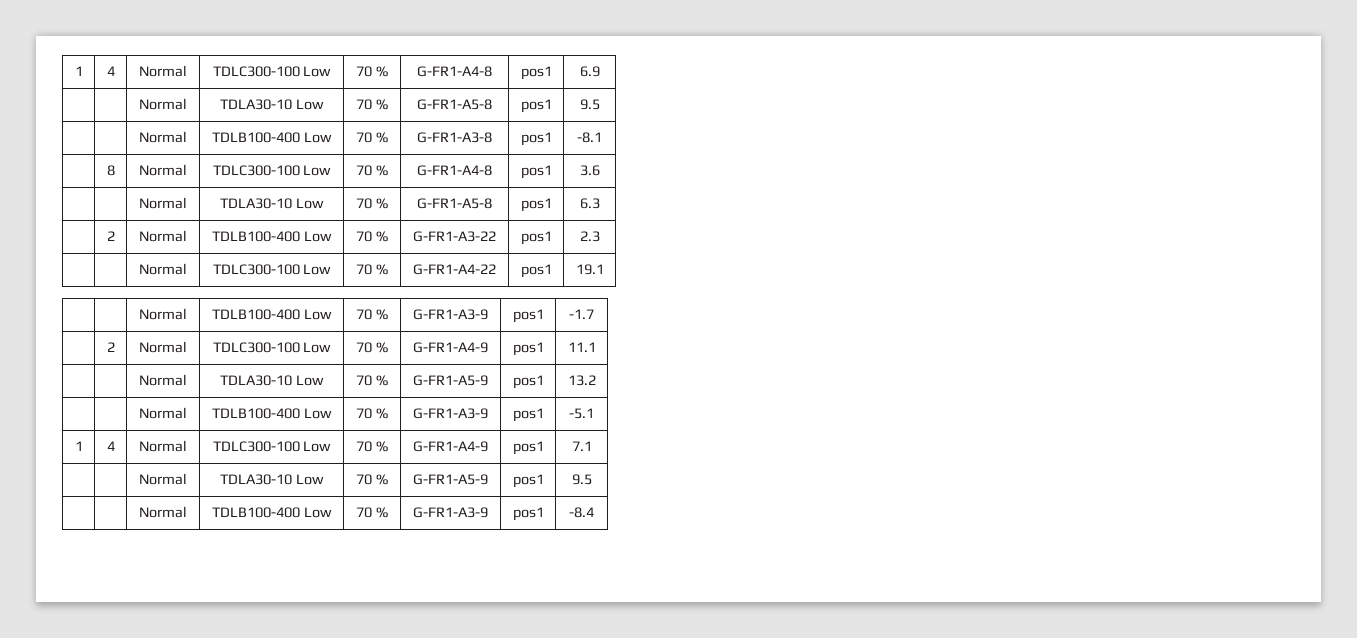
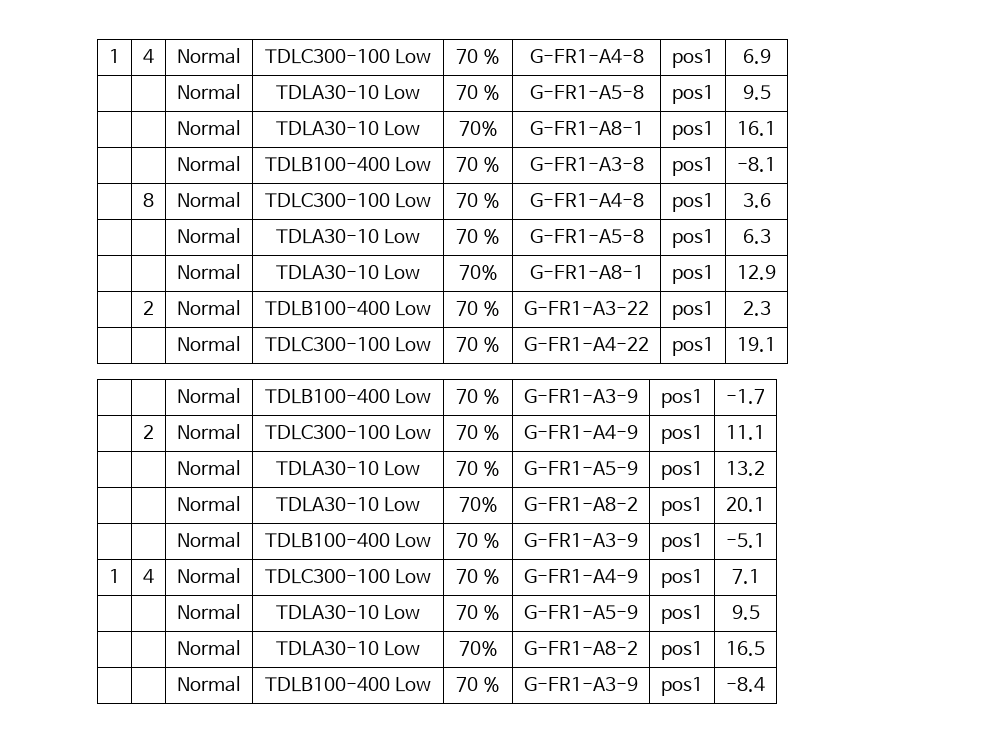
(600, 104) none -> [177,120,241,136] [275,121,421,136] [458,121,498,136] [529,121,644,135] [672,121,714,140] [737,121,776,136] // | | Normal | TDLA30-10 Low | 70% | G-FR1-A8-1 | pos1 | 16.1
(600, 203) none -> [177,264,241,280] [275,265,421,280] [458,265,498,280] [529,265,644,279] [672,265,714,284] [737,265,776,280] // | | Normal | TDLA30-10 Low | 70% | G-FR1-A8-1 | pos1 | 12.9
(596, 380) none -> [177,496,241,512] [275,497,421,512] [458,497,498,512] [524,497,638,511] [661,497,703,516] [726,497,765,512] // | | Normal | TDLA30-10 Low | 70% | G-FR1-A8-2 | pos1 | 20.1
(592, 479) none -> [177,640,241,656] [275,641,421,656] [458,641,498,656] [524,641,638,655] [661,641,703,660] [726,641,765,656] // | | Normal | TDLA30-10 Low | 70% | G-FR1-A8-2 | pos1 | 16.5

